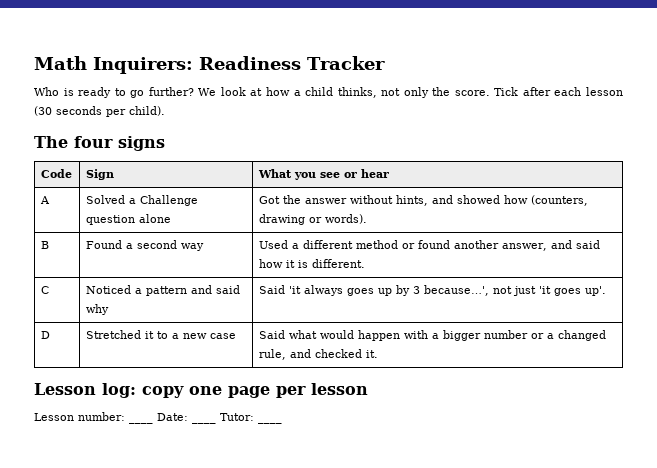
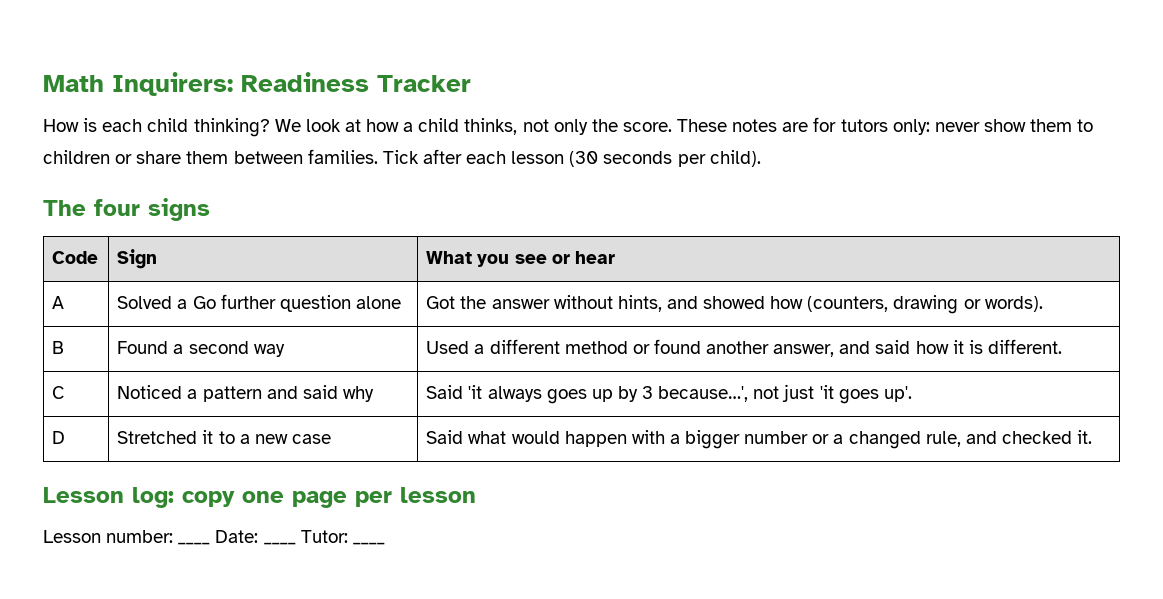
[34,87,194,98] Who is ready to go further? -> [43,118,270,137] How is each child thinking?
(490, 93) none -> [677,117,1094,135] [43,149,378,164] These notes are for tutors only: never show them to children or share them between families.
[139,195,198,206] Challenge -> [192,294,276,309] Go further

